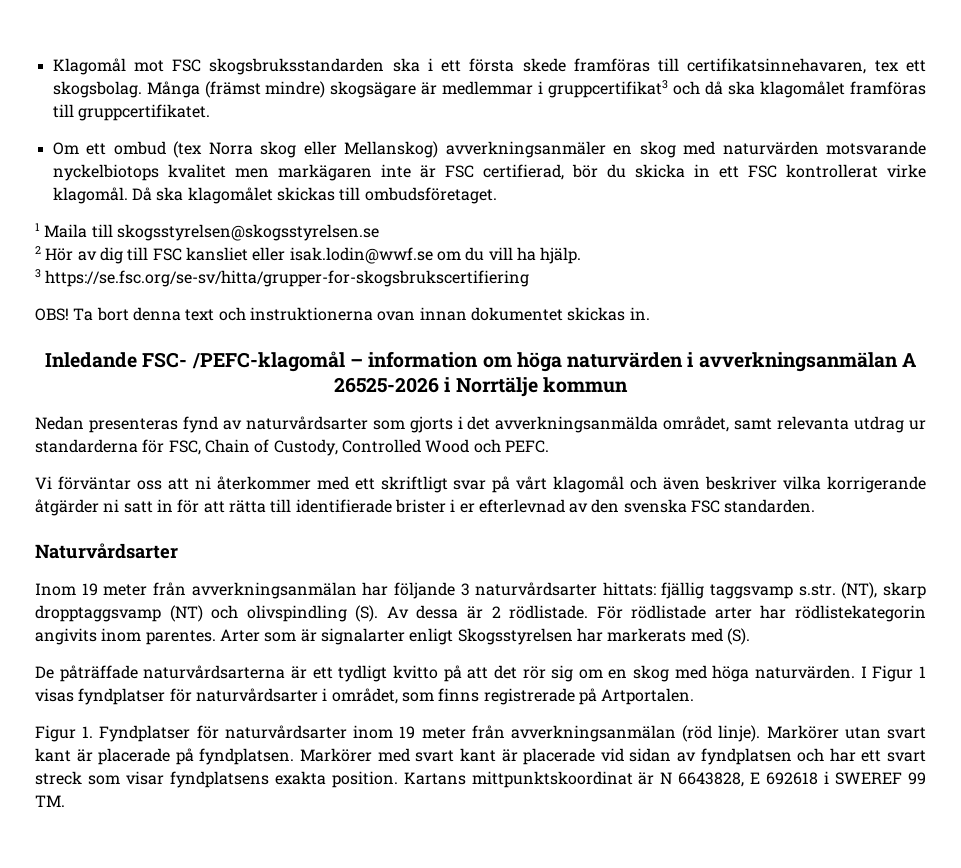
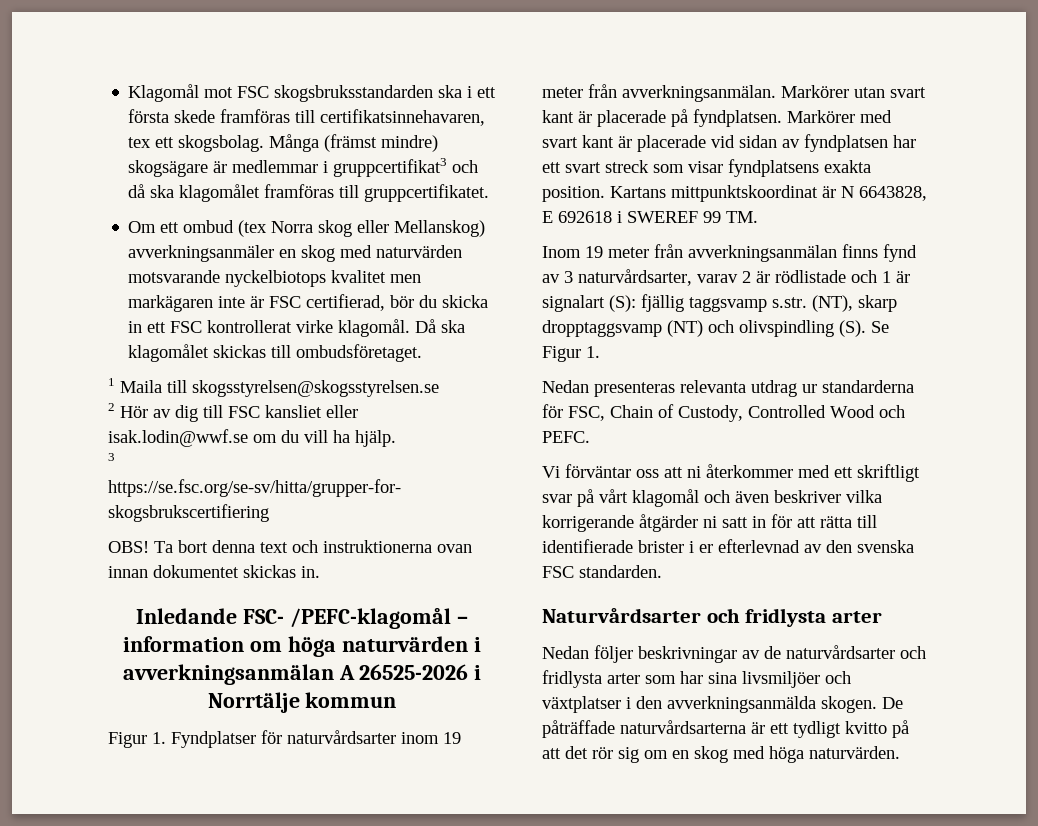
[35,416,773,433] Nedan presenteras fynd av naturvårdsarter som gjorts i det avverkningsanmälda området, samt -> [108,730,461,748] [542,84,926,102] [542,109,892,127] [542,134,916,152] [542,159,871,177] [542,185,927,202] [542,211,758,223] [542,244,917,262] [542,269,910,286] [542,294,897,312] [542,320,889,337] [542,346,600,362] [542,380,675,397] Figur 1. Fyndplatser för naturvårdsarter inom 19 meter från avverkningsanmälan. Markörer utan svart kant är placerade på fyndplatsen. Markörer med svart kant är placerade vid sidan av fyndplatsen har ett svart streck som visar fyndplatsens exakta position. Kartans mittpunktskoordinat är N 6643828, E 692618 i SWEREF 99 TM. // Inom 19 meter från avverkningsanmälan finns fynd av 3 naturvårdsarter, varav 2 är rödlistade och 1 är signalart (S): fjällig taggsvamp s.str. (NT), skarp dropptaggsvamp (NT) och olivspindling (S). Se Figur 1. // Nedan presenteras
[35,582,926,599] [35,605,926,622] [35,628,750,645] // Inom 19 meter från avverkningsanmälan har följande 3 naturvårdsarter hittats: fjällig taggsvamp s.str. (NT), skarp dropptaggsvamp (NT) och olivspindling (S). Av dessa är 2 rödlistade. För rödlistade arter har rödlistekategorin angivits inom parentes. Arter som är signalarter enligt Skogsstyrelsen har markerats med (S). // -> [706,608,882,627] [542,645,926,663] [542,670,851,688] [542,696,877,713] och fridlysta arter // Nedan följer beskrivningar av de naturvårdsarter och fridlysta arter som har sina livsmiljöer och växtplatser i den avverkningsanmälda skogen.
[860,665,926,682] [35,688,695,705] [35,725,926,742] [35,748,926,765] [35,771,927,788] [35,795,65,807] I Figur 1 visas fyndplatser för naturvårdsarter i området, som finns registrerade på Artportalen. // Figur 1. Fyndplatser för naturvårdsarter inom 19 meter från avverkningsanmälan (röd linje). Markörer utan svart kant är placerade på fyndplatsen. Markörer med svart kant är placerade vid sidan av fyndplatsen och har ett svart streck som visar fyndplatsens exakta position. Kartans mittpunktskoordinat är N 6643828, E 692618 i SWEREF 99 TM. -> (900, 752) none

